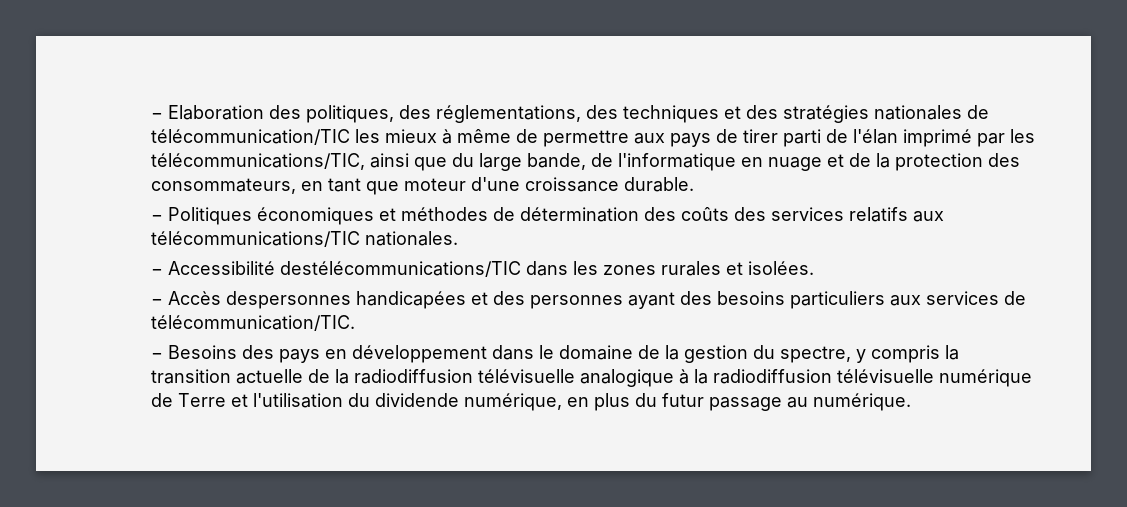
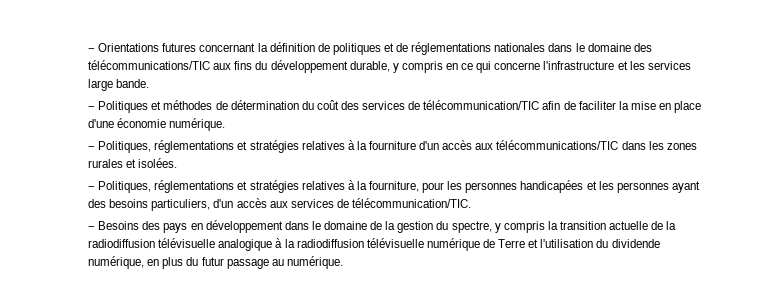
[151,105,990,123] [151,129,1036,147] [151,153,1021,171] [151,177,695,195] − Elaboration des politiques, des réglementations, des techniques et des stratégies nationales de télécommunication/TIC les mieux à même de permettre aux pays de tirer parti de l'élan imprimé par les télécommunications/TIC, ainsi que du large bande, de l'informatique en nuage et de la protection des consommateurs, en tant que moteur d'une croissance durable. -> [88,42,652,55] [88,60,691,73] [88,79,150,91] − Orientations futures concernant la définition de politiques et de réglementations nationales dans le domaine des télécommunications/TIC aux fins du développement durable, y compris en ce qui concerne l'infrastructure et les services large bande.
[257,207,375,225] économiques -> (149, 107) none
[644,207,945,222] [151,231,459,247] [151,261,522,277] des coûts des services relatifs aux télécommunications/TIC nationales. // − Accessibilité destélécommunications/TIC -> [301,100,702,113] [88,118,226,131] [88,140,619,153] du coût des services de télécommunication/TIC afin de faciliter la mise en place d'une économie numérique. // − Politiques, réglementations et stratégies relatives à la fourniture d'un accès aux télécommunications/TIC
[168,291,352,309] Accès despersonnes -> [98,180,518,193] Politiques, réglementations et stratégies relatives à la fourniture, pour les personnes
[493,291,526,305] des -> [598,181,614,190] les
[790,291,886,309] particuliers -> [151,198,267,211] particuliers, d'un accès

